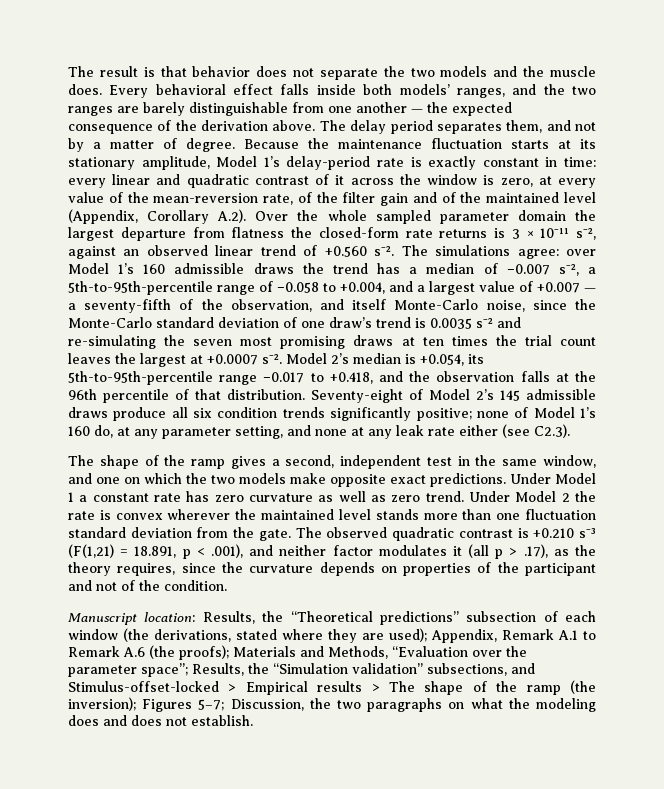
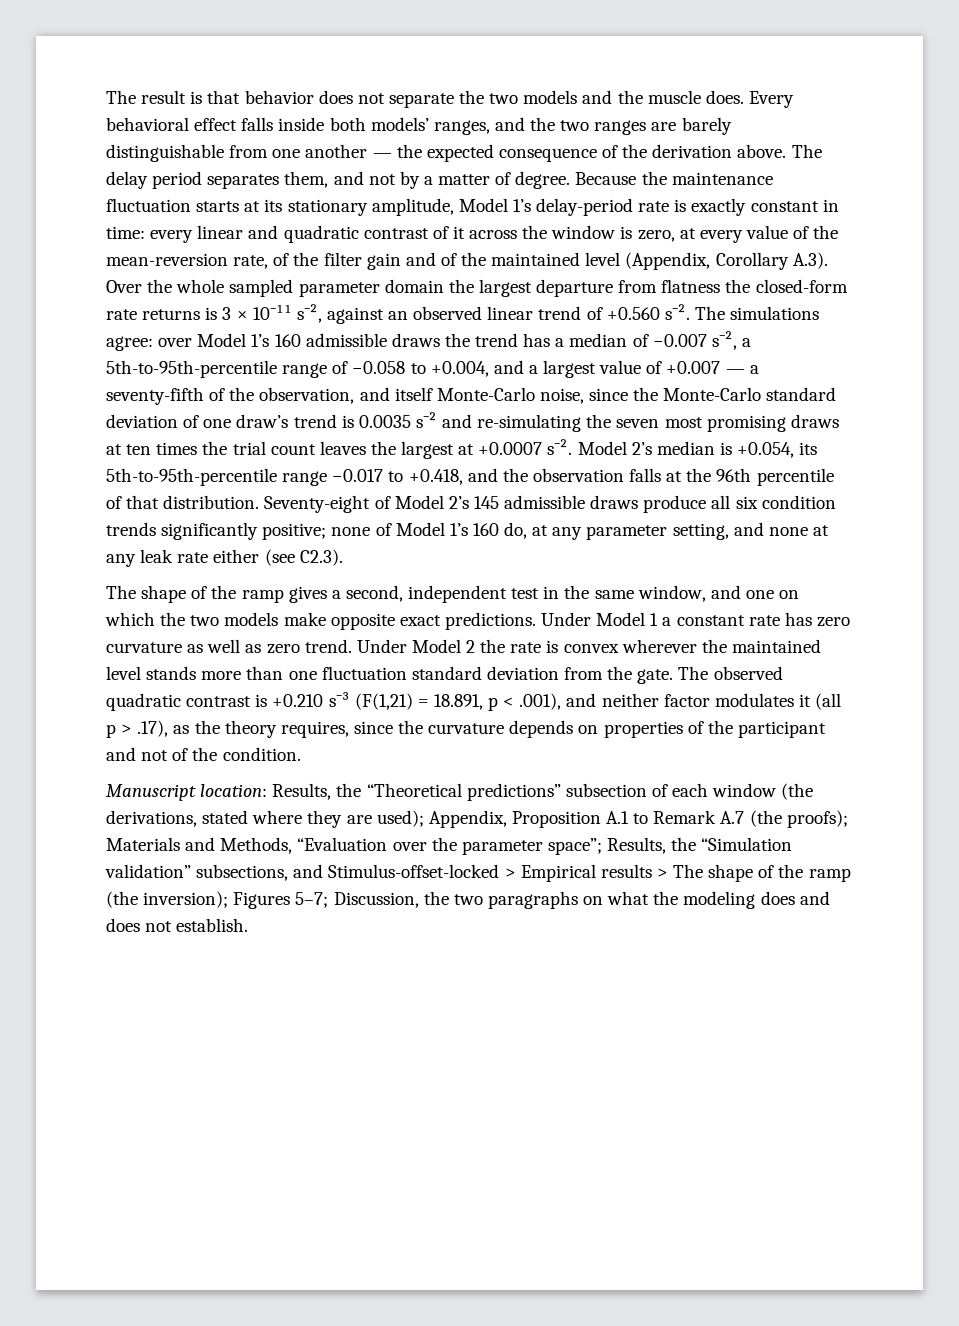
[217,209,247,223] A.2). -> [792,252,828,269] A.3).
[502,629,554,640] Remark -> [511,811,601,828] Proposition
[123,647,145,657] A.6 -> [720,811,745,824] A.7

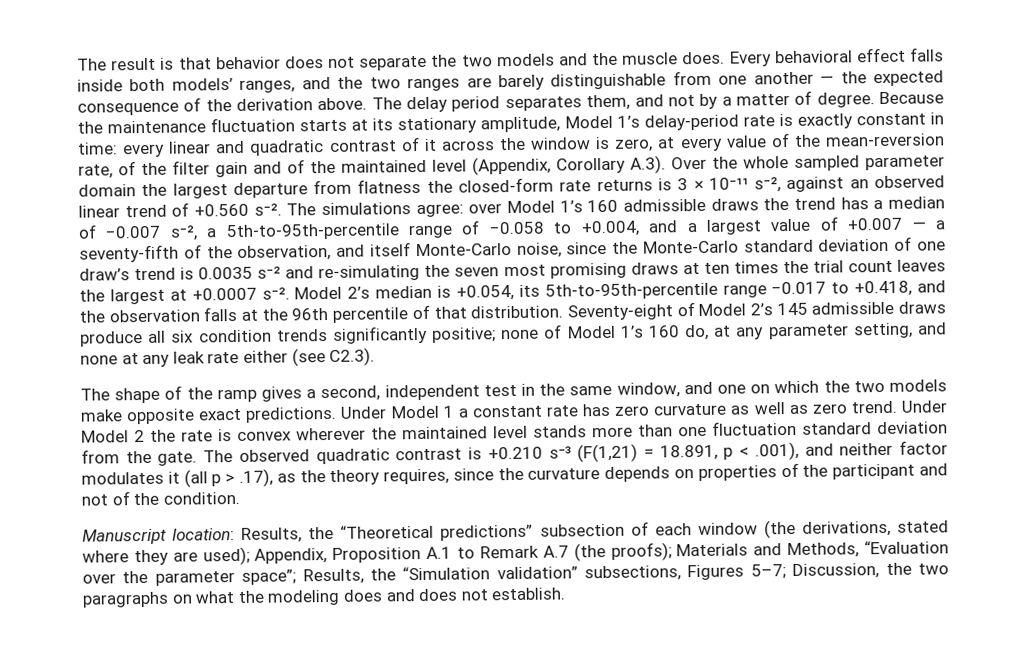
[293,864,851,882] [106,891,229,908] and Stimulus-offset-locked > Empirical results > The shape of the ramp (the inversion); -> (682, 573) none

